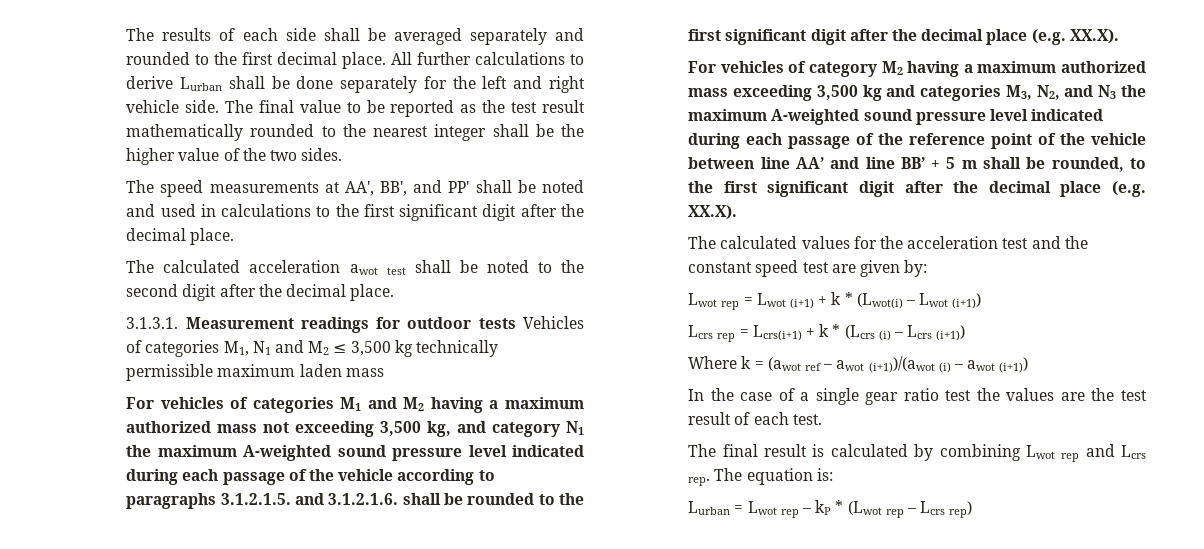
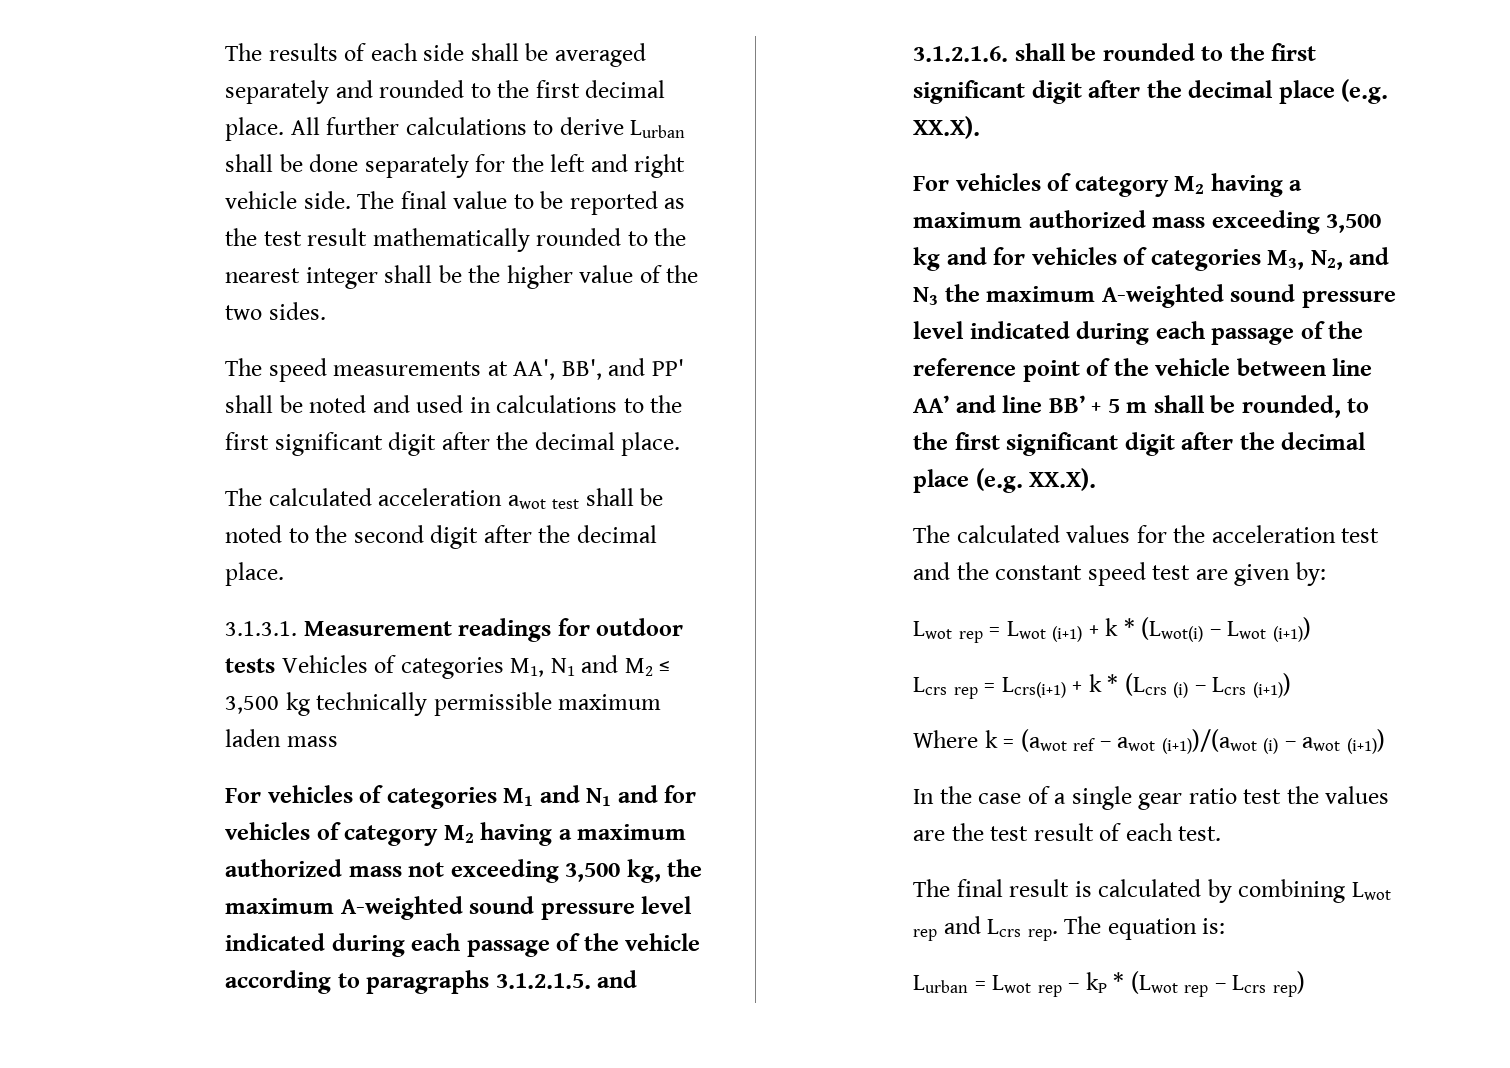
(397, 403) none -> [586,785,697,806] [225,822,439,846] N1 and for vehicles of category
[457,421,584,437] and category N1 -> (661, 871) none
(916, 91) none -> [993,247,1148,265] for vehicles of

